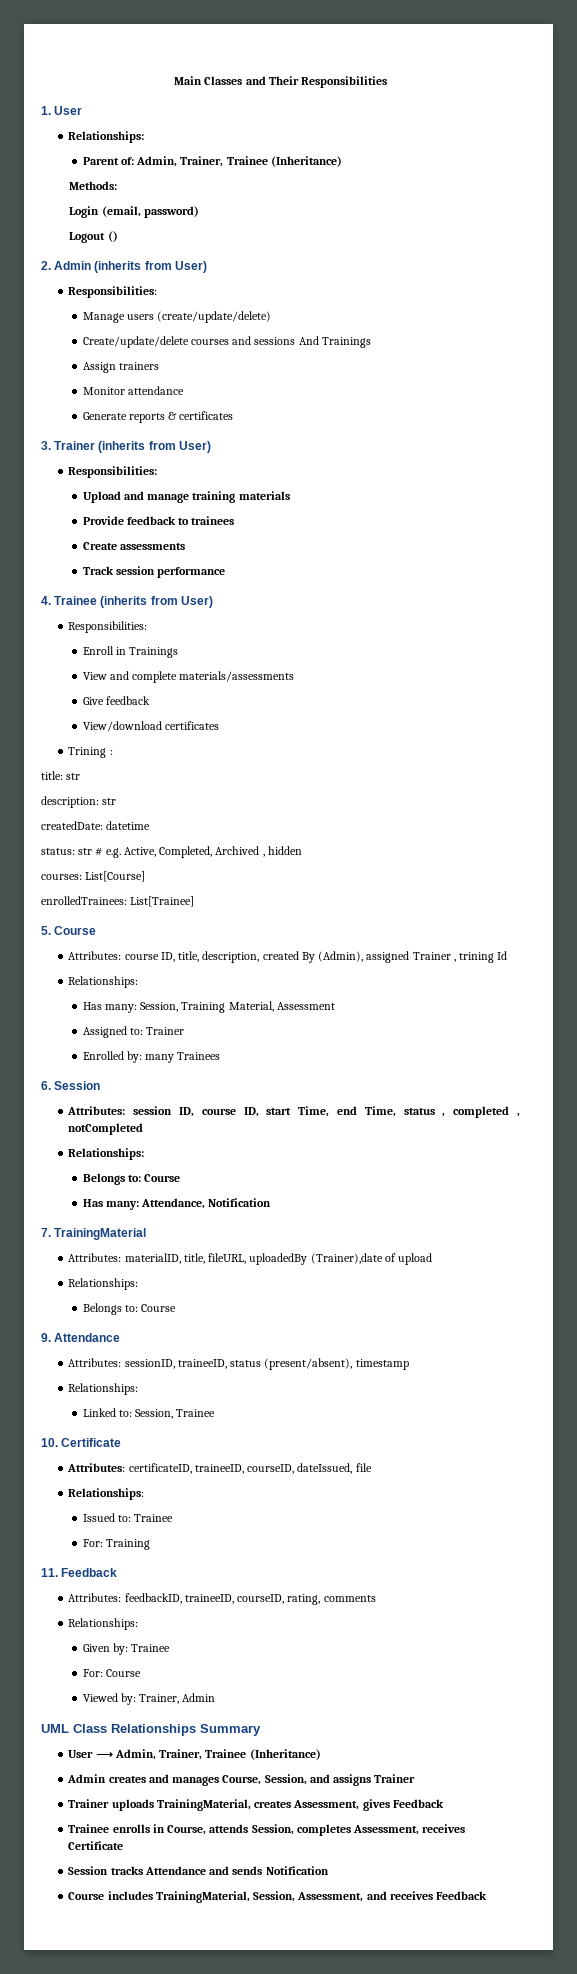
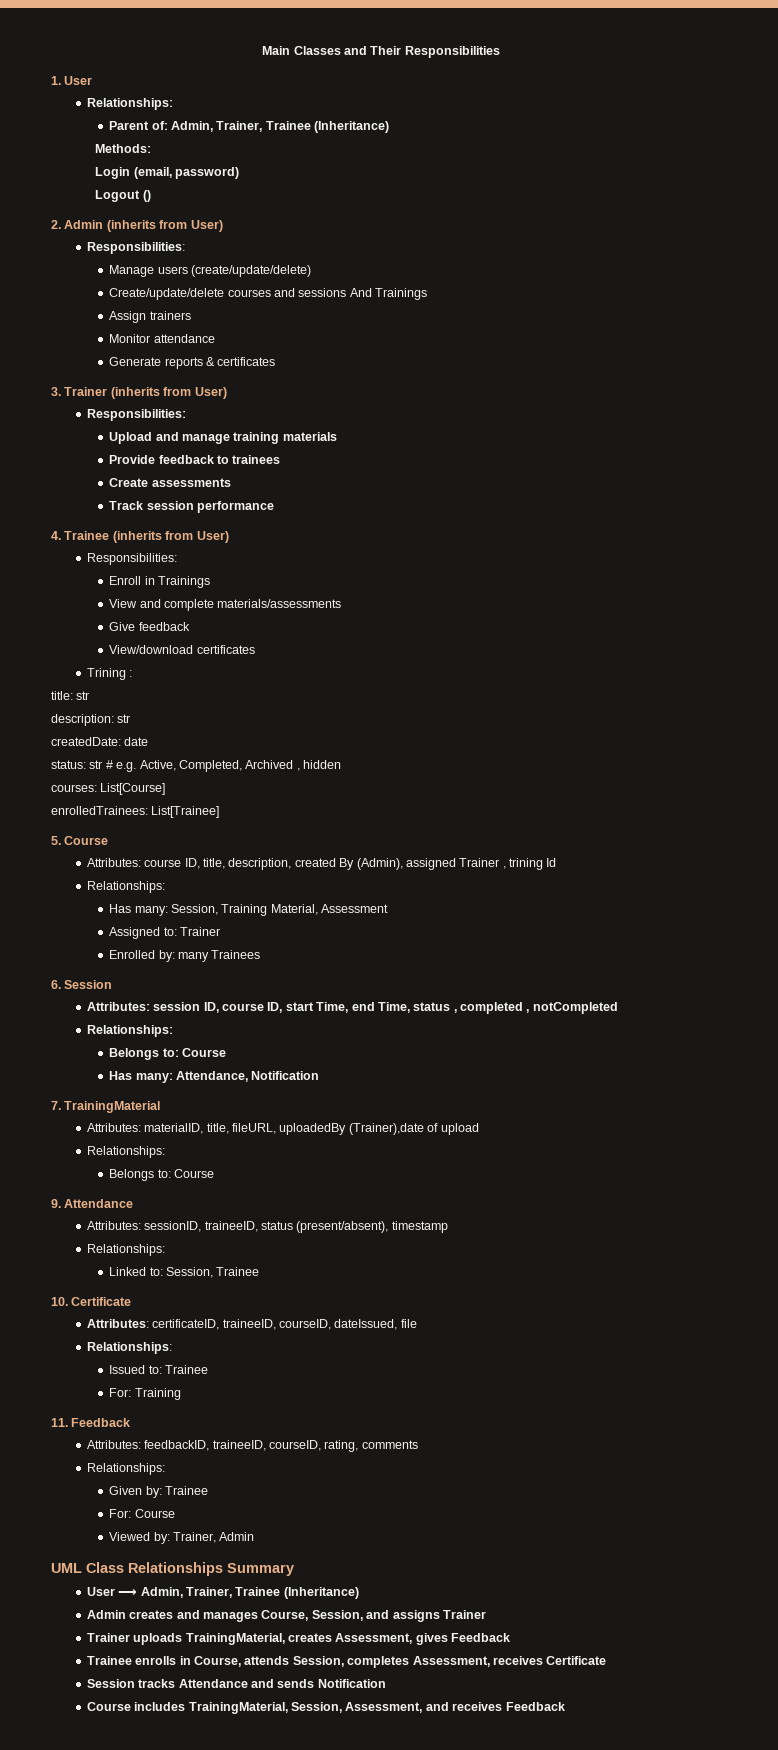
[106,821,151,830] datetime -> [124,737,149,746] date

